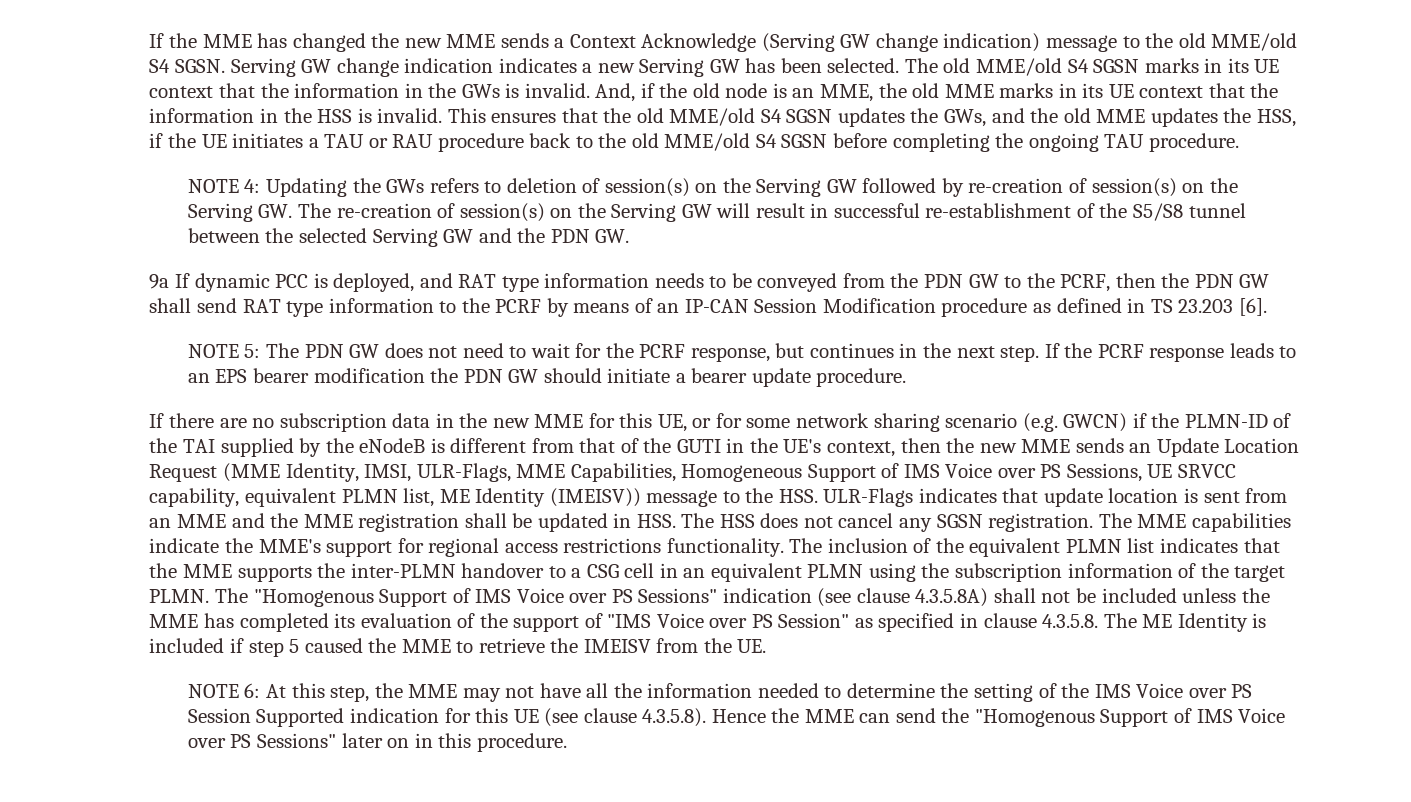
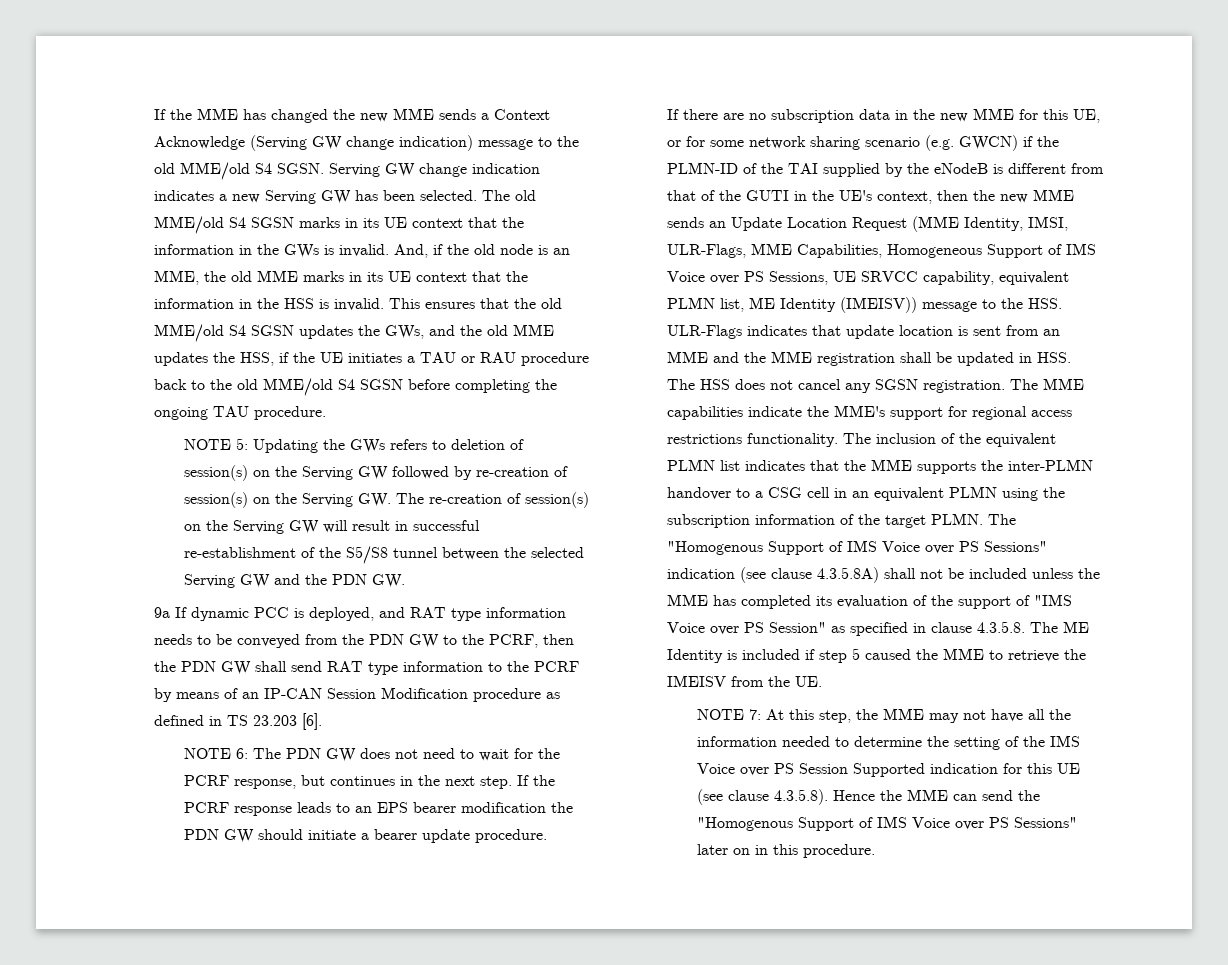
[244,179,261,193] 4: -> [236,438,249,450] 5:
[244,344,261,358] 5: -> [236,748,249,759] 6:
[244,683,261,698] 6: -> [749,709,762,720] 7:

